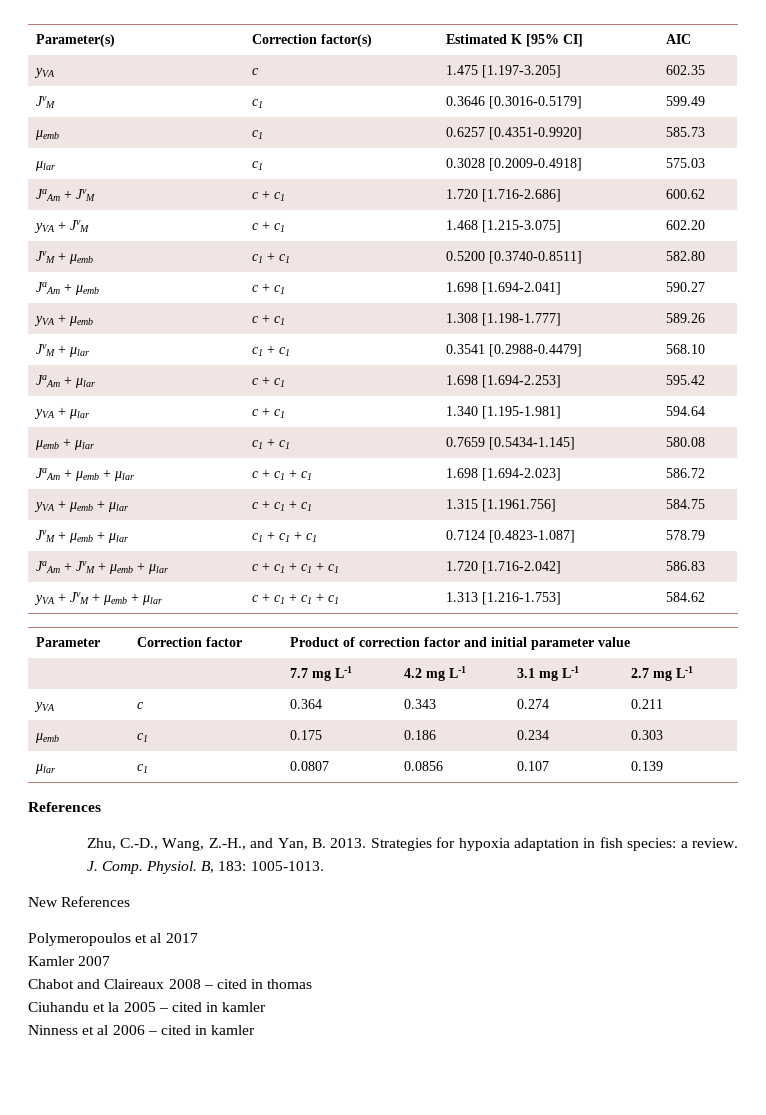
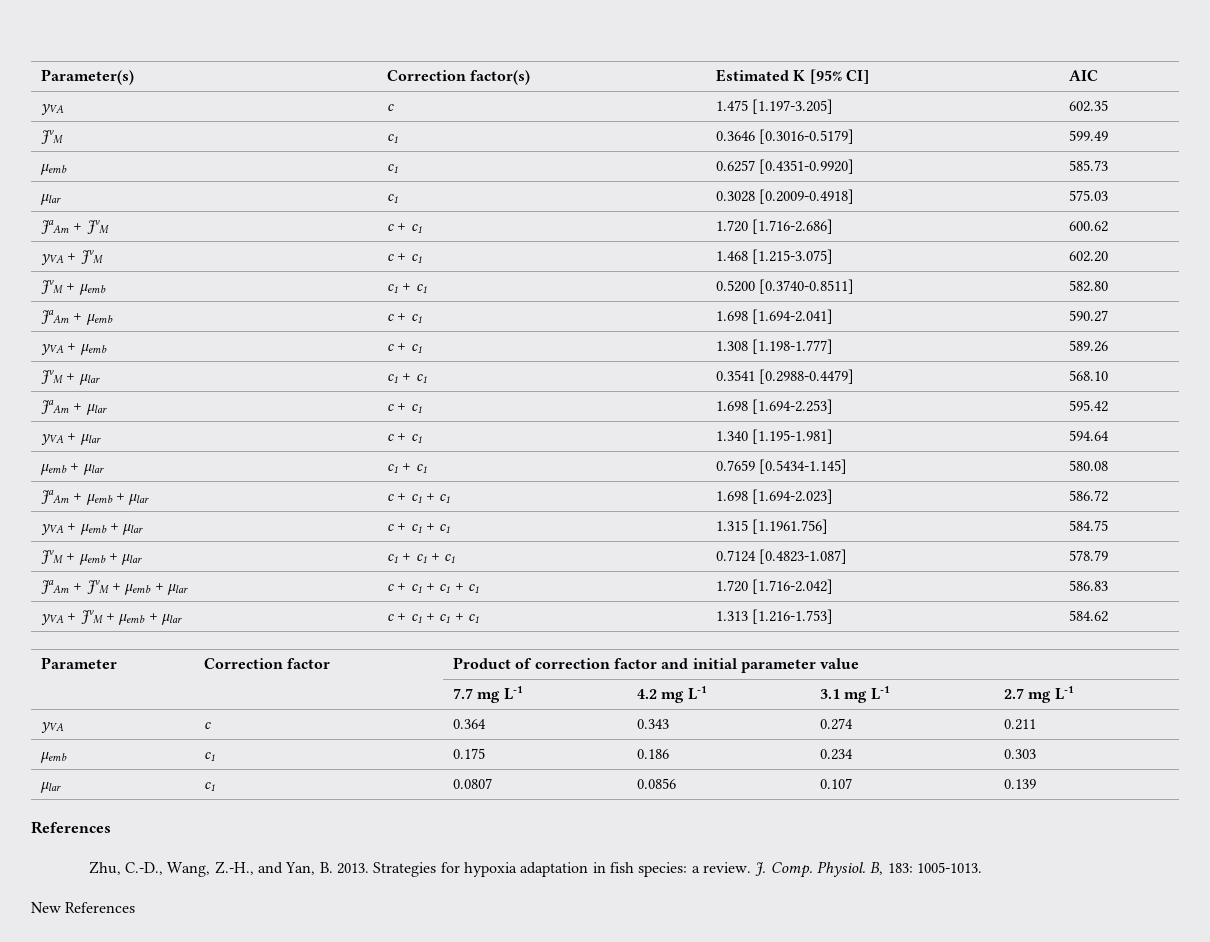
[28,933,198,946] [28,956,111,966] [28,979,313,989] [28,1002,267,1012] [28,1025,256,1035] // Polymeropoulos et al 2017 // Kamler 2007 // Chabot and Claireaux 2008 – cited in thomas // Ciuhandu et la 2005 – cited in kamler // Ninness et al 2006 – cited in kamler -> (136, 907) none

